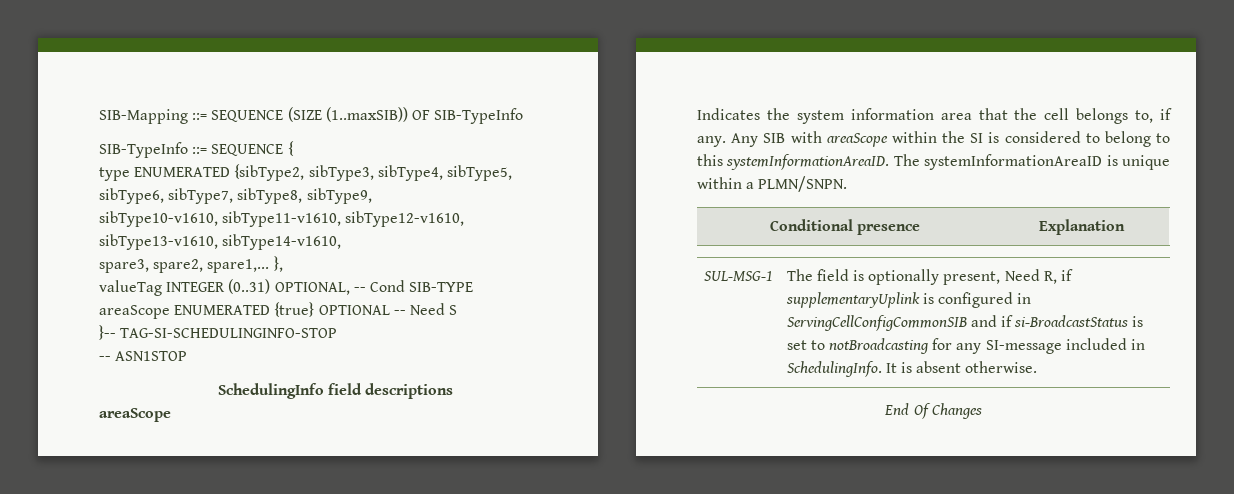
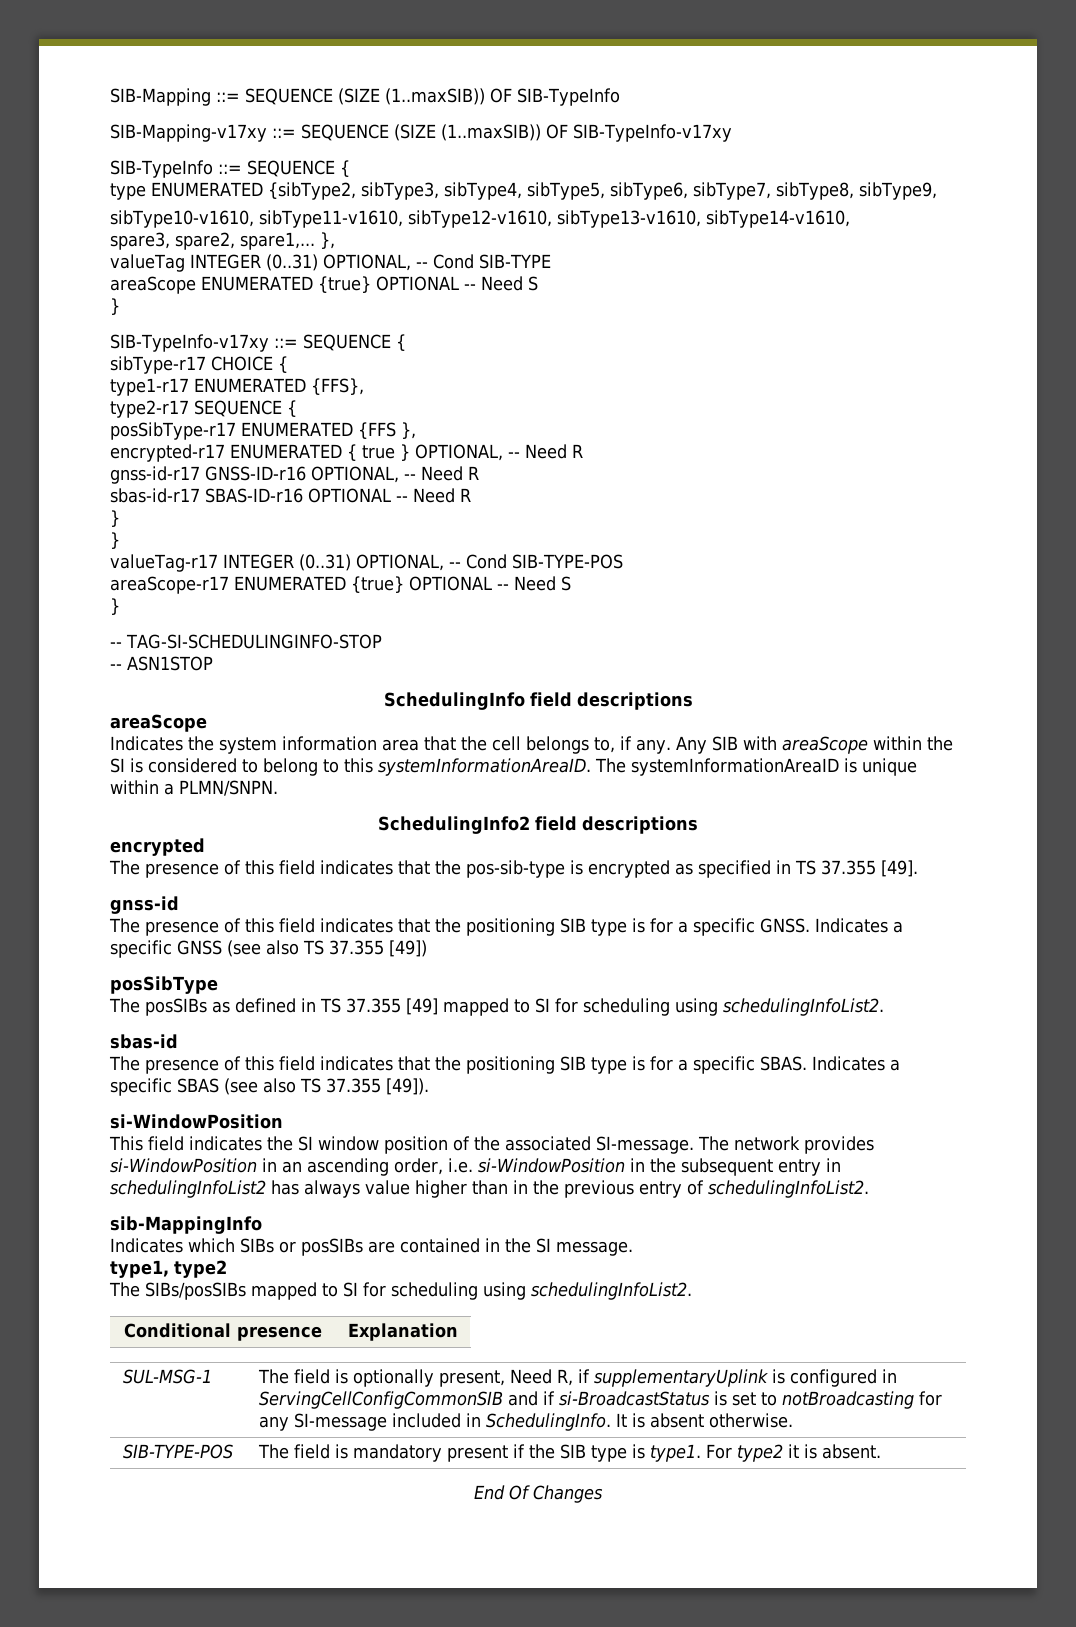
(524, 116) none -> [110,124,732,142] // SIB-Mapping-v17xy ::= SEQUENCE (SIZE (1..maxSIB)) OF SIB-TypeInfo-v17xy
[99,325,116,340] }-- -> [110,298,120,315] [110,334,406,352] [110,356,288,374] [110,378,364,396] [110,400,297,418] [110,422,416,440] [110,444,583,462] [110,466,479,484] [110,488,471,503] [110,510,120,527] [110,532,120,549] [110,554,623,572] [110,576,571,594] [110,598,120,615] [110,642,122,648] } // SIB-TypeInfo-v17xy ::= SEQUENCE { // sibType-r17 CHOICE { // type1-r17 ENUMERATED {FFS}, // type2-r17 SEQUENCE { // posSibType-r17 ENUMERATED {FFS }, // encrypted-r17 ENUMERATED { true } OPTIONAL, -- Need R // gnss-id-r17 GNSS-ID-r16 OPTIONAL, -- Need R // sbas-id-r17 SBAS-ID-r16 OPTIONAL -- Need R // } // } // valueTag-r17 INTEGER (0..31) OPTIONAL, -- Cond SIB-TYPE-POS // areaScope-r17 ENUMERATED {true} OPTIONAL -- Need S // } // --
(848, 184) none -> [378,816,698,834] [110,838,205,856] [109,860,918,878] [110,896,179,914] [109,918,903,936] [110,940,427,958] [110,976,218,994] [109,998,884,1016] [110,1034,178,1049] [109,1056,900,1074] [110,1078,429,1096] [110,1114,283,1129] [109,1136,874,1154] [110,1158,841,1176] [110,1180,869,1198] [110,1216,262,1234] [110,1238,633,1256] [110,1260,227,1278] [109,1282,692,1300] // SchedulingInfo2 field descriptions // encrypted // The presence of this field indicates that the pos-sib-type is encrypted as specified in TS 37.355 [49]. // gnss-id // The presence of this field indicates that the positioning SIB type is for a specific GNSS. Indicates a specific GNSS (see also TS 37.355 [49]) // posSibType // The posSIBs as defined in TS 37.355 [49] mapped to SI for scheduling using schedulingInfoList2. // sbas-id // The presence of this field indicates that the positioning SIB type is for a specific SBAS. Indicates a specific SBAS (see also TS 37.355 [49]). // si-WindowPosition // This field indicates the SI window position of the associated SI-message. The network provides si-WindowPosition in an ascending order, i.e. si-WindowPosition in the subsequent entry in schedulingInfoList2 has always value higher than in the previous entry of schedulingInfoList2. // sib-MappingInfo // Indicates which SIBs or posSIBs are contained in the SI message. // type1, type2 // The SIBs/posSIBs mapped to SI for scheduling using schedulingInfoList2.
(1038, 367) none -> [122,1444,234,1459] [257,1444,881,1462] // SIB-TYPE-POS | The field is mandatory present if the SIB type is type1. For type2 it is absent.

